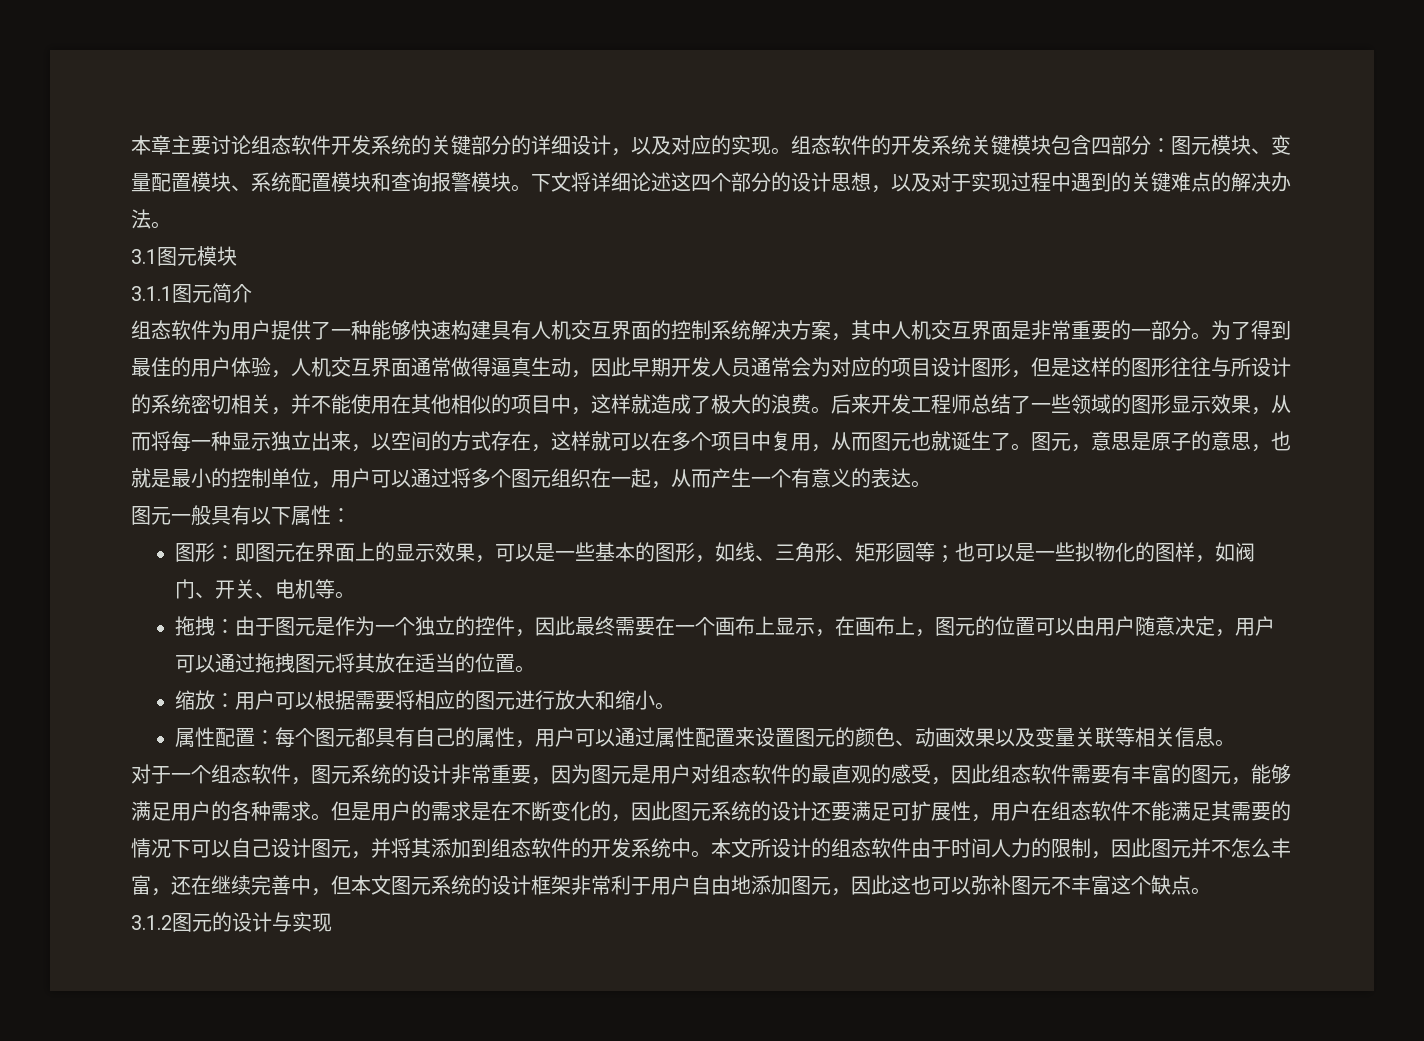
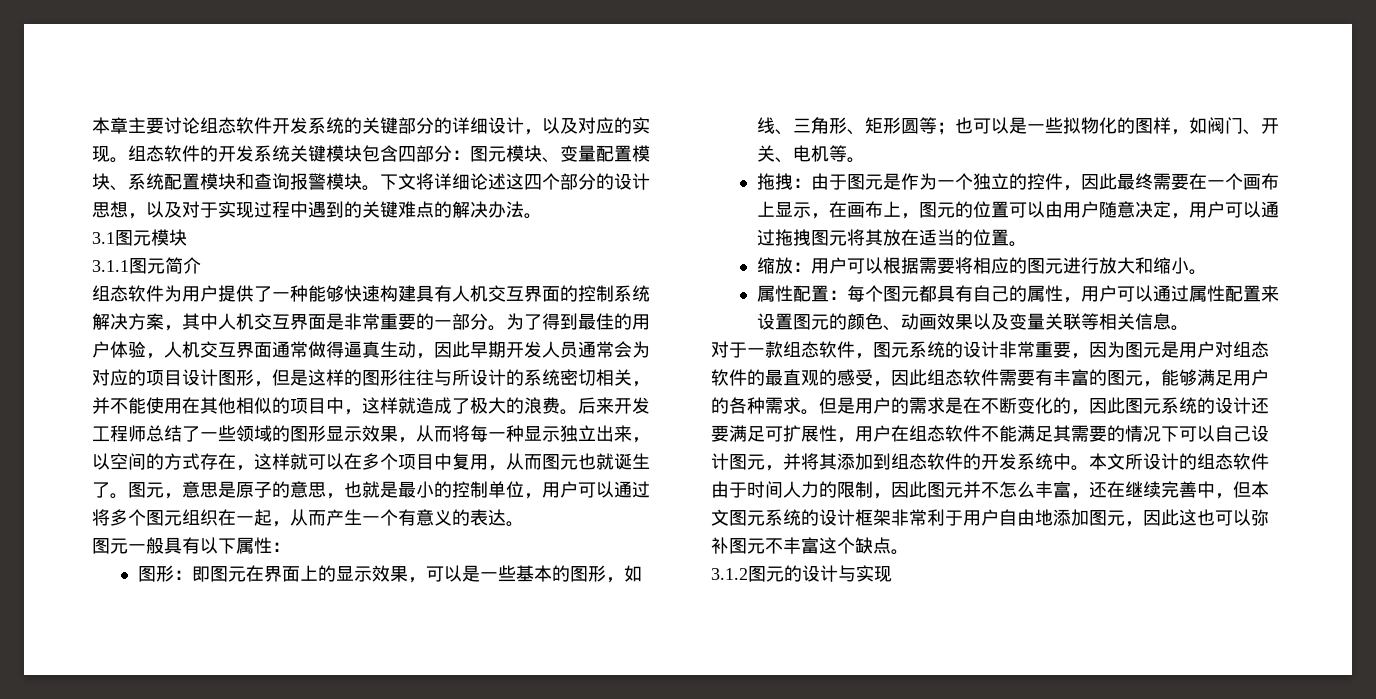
[191,765,211,784] 个 -> [765,341,783,358] 款

